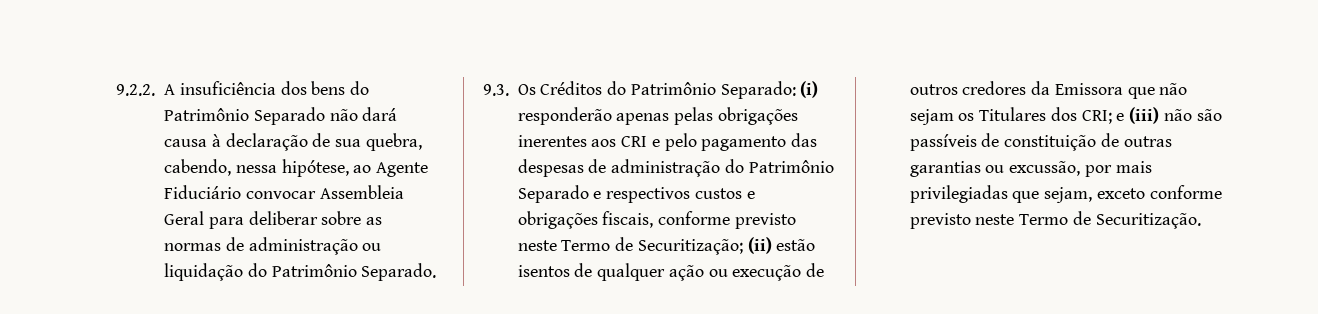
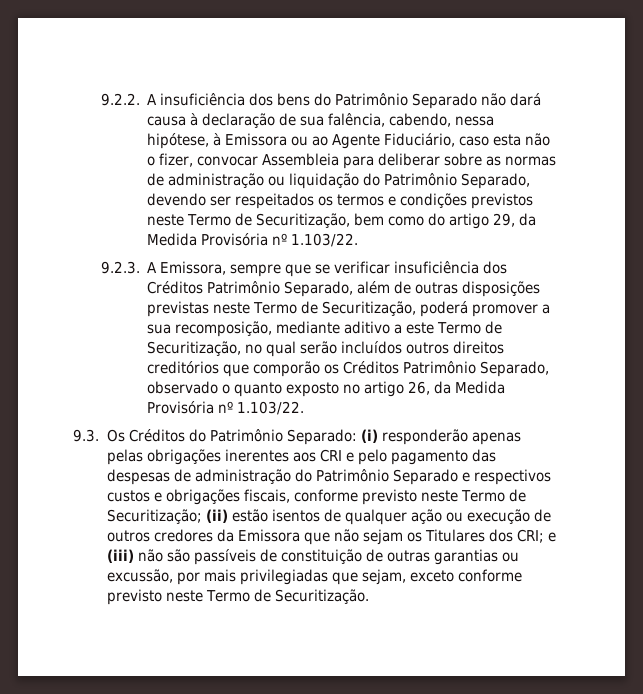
[365,133,422,151] quebra, -> [328,113,386,127] falência,
[353,162,429,177] [164,185,242,199] ao Agente Fiduciário -> [213,133,551,149] [147,153,194,167] à Emissora ou ao Agente Fiduciário, caso esta não o fizer,
[164,211,205,225] Geral -> (340, 159) none
[361,263,437,281] Separado. -> [461,173,531,189] [147,193,534,209] [147,213,537,229] [147,233,359,247] [100,261,508,277] [147,281,541,297] [147,301,551,317] [147,321,503,337] [147,341,505,357] [147,361,550,377] [147,381,506,397] [147,401,305,415] Separado, devendo ser respeitados os termos e condições previstos neste Termo de Securitização, bem como do artigo 29, da Medida Provisória nº 1.103/22. // 9.2.3. A Emissora, sempre que se verificar insuficiência dos Créditos Patrimônio Separado, além de outras disposições previstas neste Termo de Securitização, poderá promover a sua recomposição, mediante aditivo a este Termo de Securitização, no qual serão incluídos outros direitos creditórios que comporão os Créditos Patrimônio Separado, observado o quanto exposto no artigo 26, da Medida Provisória nº 1.103/22.

